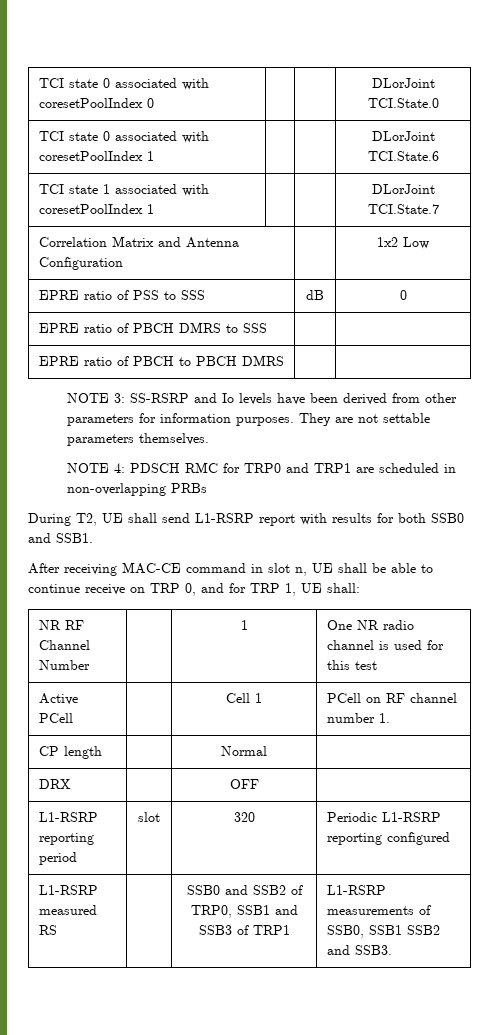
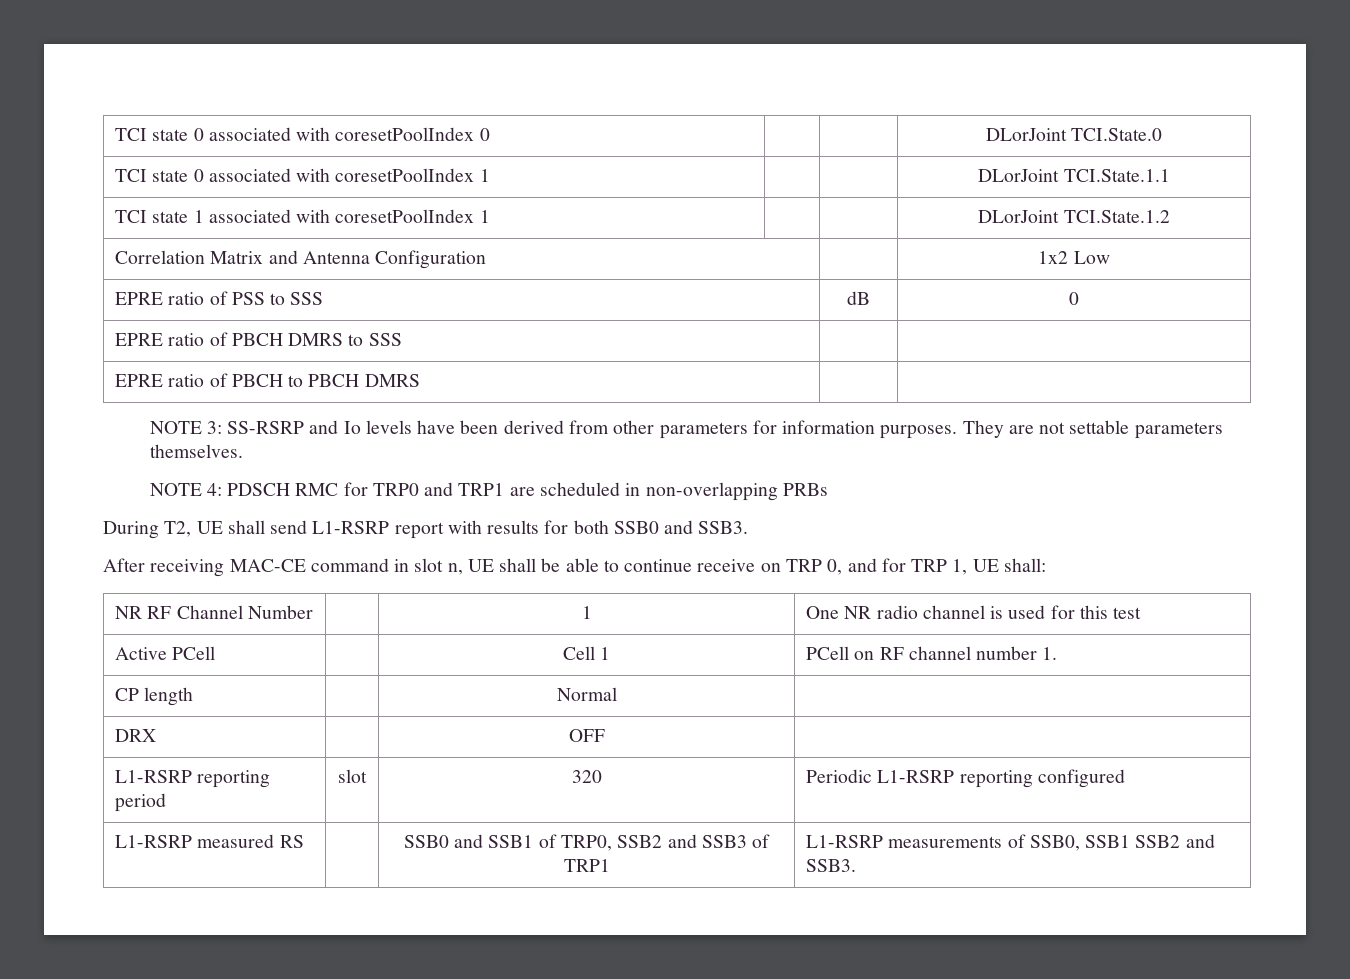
[367,151,439,161] TCI.State.6 -> [1063,169,1170,182] TCI.State.1.1
[367,204,439,214] TCI.State.7 -> [1063,210,1170,223] TCI.State.1.2
[56,533,93,543] SSB1. -> [698,521,749,534] SSB3.
[252,885,286,895] SSB2 -> [488,835,534,848] SSB1
[236,905,270,915] SSB1 -> [617,835,663,848] SSB2

